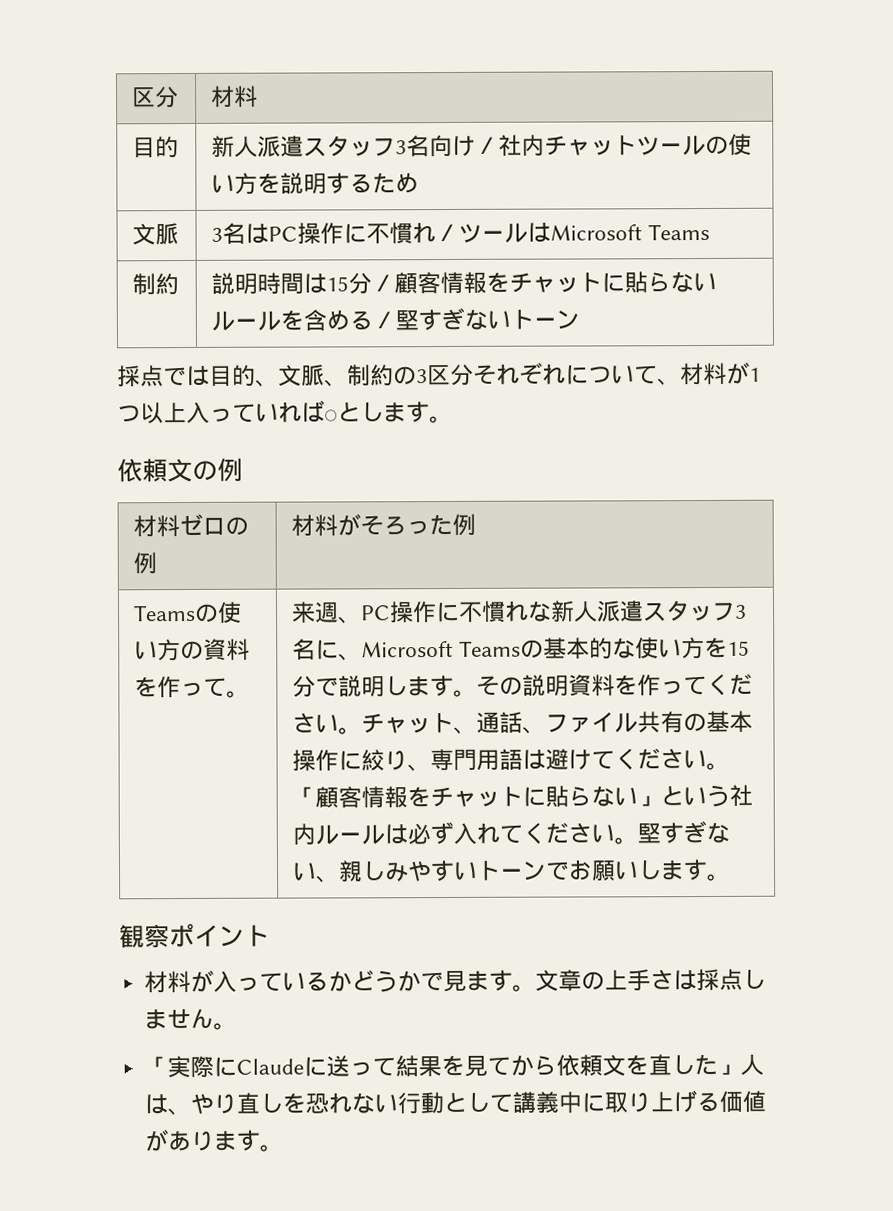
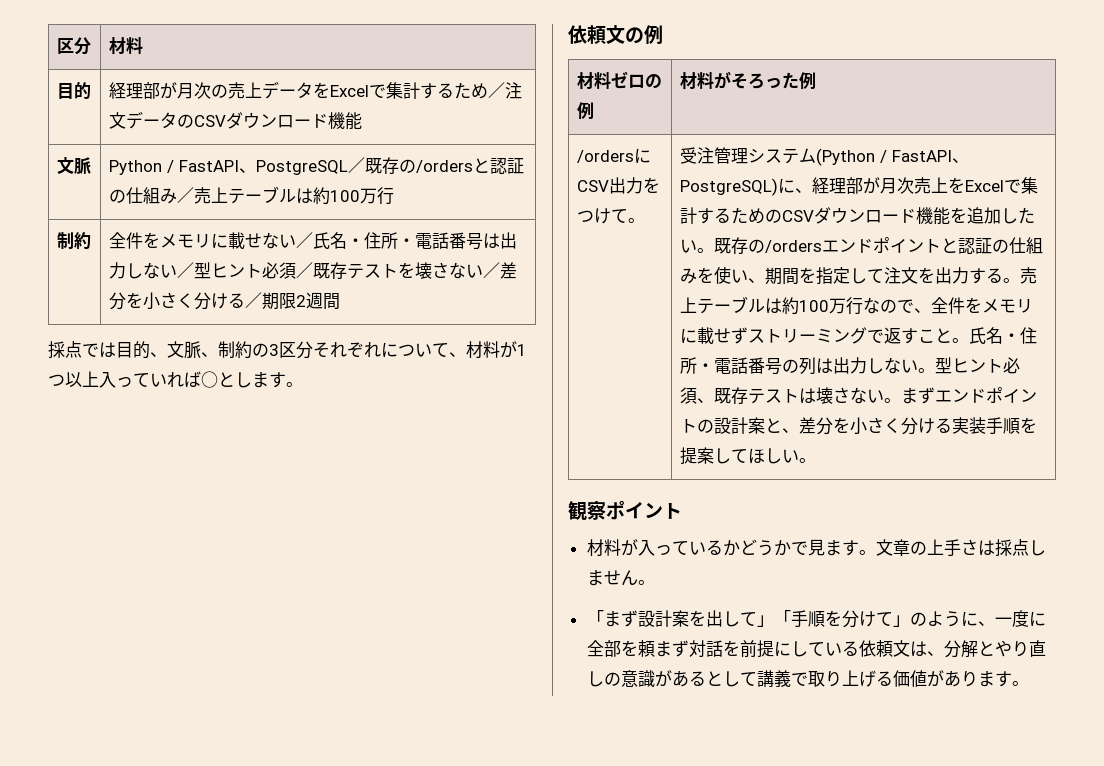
[210,133,752,158] [210,172,419,195] [131,223,179,246] [210,222,711,245] [131,273,179,296] [210,271,717,295] [210,307,580,332] 新人派遣スタッフ3名向け／社内チャットツールの使い方を説明するため // 文脈 | 3名はPC操作に不慣れ／ツールはMicrosoft Teams // 制約 | 説明時間は15分／顧客情報をチャットに貼らないルールを含める／堅すぎないトーン -> [109,81,523,99] [109,111,363,130] [57,157,92,175] [109,157,525,175] [109,186,395,205] [57,232,92,250] [109,232,518,250] [109,262,518,279] [109,292,341,310] 経理部が月次の売上データをExcelで集計するため／注文データのCSVダウンロード機能 // 文脈 | Python / FastAPI、PostgreSQL／既存の/ordersと認証の仕組み／売上テーブルは約100万行 // 制約 | 全件をメモリに載せない／氏名・住所・電話番号は出力しない／型ヒント必須／既存テストを壊さない／差分を小さく分ける／期限2週間
[132,601,242,624] [133,638,250,662] [133,676,250,699] [290,600,747,624] [291,636,751,661] [291,673,753,698] [291,710,753,735] [291,748,730,772] [291,784,753,809] [291,821,730,846] [291,859,708,883] Teamsの使い方の資料を作って。 | 来週、PC操作に不慣れな新人派遣スタッフ3名に、Microsoft Teamsの基本的な使い方を15分で説明します。その説明資料を作ってください。チャット、通話、ファイル共有の基本操作に絞り、専門用語は避けてください。「顧客情報をチャットに貼らない」という社内ルールは必ず入れてください。堅すぎない、親しみやすいトーンでお願いします -> [577,148,652,164] [577,177,661,194] [577,208,646,224] [680,147,970,166] [680,177,1039,196] [680,207,1036,225] [680,237,1044,254] [680,266,1038,285] [680,296,1034,315] [680,327,1038,344] [680,357,1021,375] [680,387,1038,404] [680,417,1038,435] [680,447,800,465] /ordersにCSV出力をつけて。 | 受注管理システム(Python / FastAPI、PostgreSQL)に、経理部が月次売上をExcelで集計するためのCSVダウンロード機能を追加したい。既存の/ordersエンドポイントと認証の仕組みを使い、期間を指定して注文を出力する。売上テーブルは約100万行なので、全件をメモリに載せずストリーミングで返すこと。氏名・住所・電話番号の列は出力しない。型ヒント必須、既存テストは壊さない。まずエンドポイントの設計案と、差分を小さく分ける実装手順を提案してほしい
[167,1053,765,1079] [144,1092,445,1116] 実際にClaudeに送って結果を見てから依頼文を直した」人は、やり直しを恐れない行動 -> [603,610,1046,628] [586,640,1046,658] [586,670,706,688] まず設計案を出して」「手順を分けて」のように、一度に全部を頼まず対話を前提にしている依頼文は、分解とやり直しの意識がある
[558,1091,606,1114] 中に -> [790,672,808,686] で

